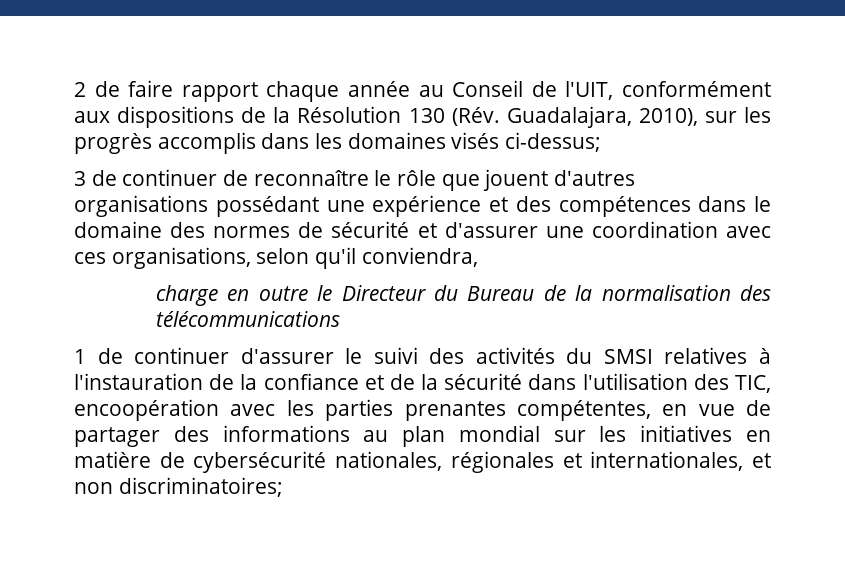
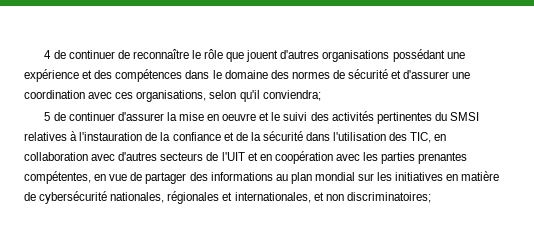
[74,80,771,102] [74,106,771,128] [74,132,602,154] [74,171,86,186] 2 de faire rapport chaque année au Conseil de l'UIT, conformément aux dispositions de la Résolution 130 (Rév. Guadalajara, 2010), sur les progrès accomplis dans les domaines visés ci-dessus; // 3 -> [44,50,52,59] 4
[361,247,478,267] [155,285,771,306] [155,311,340,327] [74,347,334,364] conviendra, // charge en outre le Directeur du Bureau de la normalisation des télécommunications // 1 de continuer d'assurer -> [262,90,321,101] [44,112,270,121] conviendra; // 5 de continuer d'assurer la mise en oeuvre et
(555, 355) none -> [376,112,432,124] pertinentes
[74,399,219,421] encoopération -> [434,134,447,141] [24,151,333,164] en collaboration avec d'autres secteurs de l'UIT et en coopération

